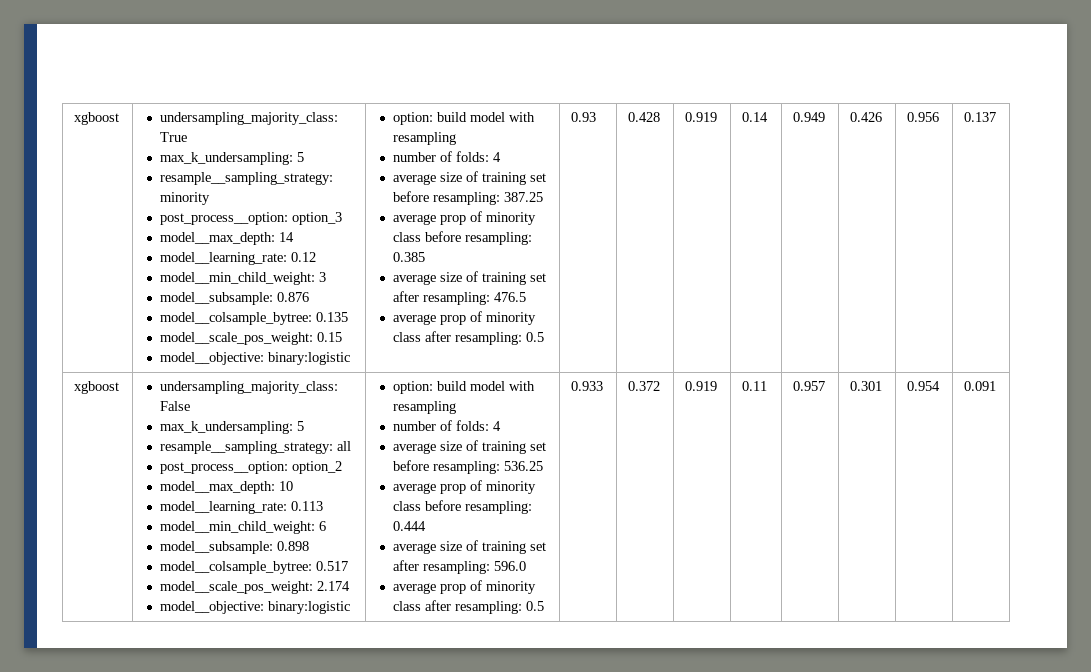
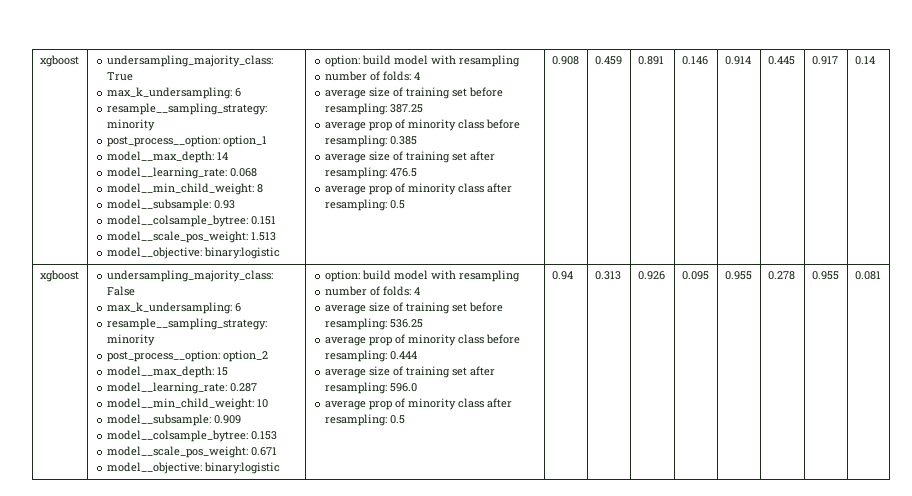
[297,152,305,162] [160,172,334,185] [160,192,211,205] [160,212,343,225] 5 // resample__sampling_strategy: minority // post_process__option: option_3 -> [234,88,241,97] [106,103,267,115] [106,119,155,131] [106,135,267,147] 6 // resample__sampling_strategy: minority // post_process__option: option_1
[291,252,317,262] [160,272,327,285] [160,292,310,305] [160,312,349,325] [160,332,343,345] 0.12 // model__min_child_weight: 3 // model__subsample: 0.876 // model__colsample_bytree: 0.135 // model__scale_pos_weight: 0.15 -> [229,168,257,177] [106,183,263,195] [106,199,235,211] [106,215,276,227] [106,231,276,243] 0.068 // model__min_child_weight: 8 // model__subsample: 0.93 // model__colsample_bytree: 0.151 // model__scale_pos_weight: 1.513
[571,112,597,122] [628,112,661,122] [685,112,718,122] [742,112,769,122] [793,112,826,122] [850,112,883,122] [907,112,940,122] [964,112,997,122] 0.93 | 0.428 | 0.919 | 0.14 | 0.949 | 0.426 | 0.956 | 0.137 -> [551,56,579,65] [594,56,622,65] [637,56,664,65] [681,56,708,65] [724,56,751,65] [767,56,795,65] [811,56,838,65] [854,56,875,65] 0.908 | 0.459 | 0.891 | 0.146 | 0.914 | 0.445 | 0.917 | 0.14
[297,421,305,431] [160,441,352,454] 5 // resample__sampling_strategy: all -> [234,303,241,312] [106,318,267,330] [106,334,155,346] 6 // resample__sampling_strategy: minority
[279,481,294,491] [160,501,324,514] [160,521,327,534] [160,541,310,554] [160,561,349,574] [160,581,351,594] 10 // model__learning_rate: 0.113 // model__min_child_weight: 6 // model__subsample: 0.898 // model__colsample_bytree: 0.517 // model__scale_pos_weight: 2.174 -> [216,367,228,376] [106,382,257,394] [106,398,268,410] [106,414,241,426] [106,430,277,442] [106,446,277,458] 15 // model__learning_rate: 0.287 // model__min_child_weight: 10 // model__subsample: 0.909 // model__colsample_bytree: 0.153 // model__scale_pos_weight: 0.671
[571,381,604,391] [628,381,661,391] [685,381,718,391] [742,381,768,391] [793,381,826,391] [850,381,883,391] [907,381,941,391] [964,381,997,391] 0.933 | 0.372 | 0.919 | 0.11 | 0.957 | 0.301 | 0.954 | 0.091 -> [551,271,573,280] [594,271,621,280] [637,271,665,280] [681,271,709,280] [724,271,752,280] [767,271,795,280] [811,271,839,280] [854,271,881,280] 0.94 | 0.313 | 0.926 | 0.095 | 0.955 | 0.278 | 0.955 | 0.081

